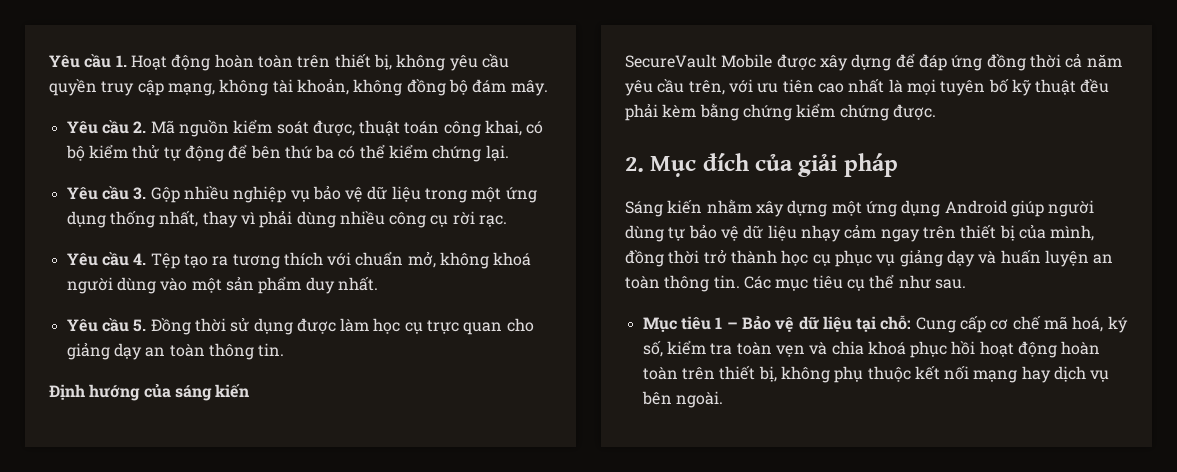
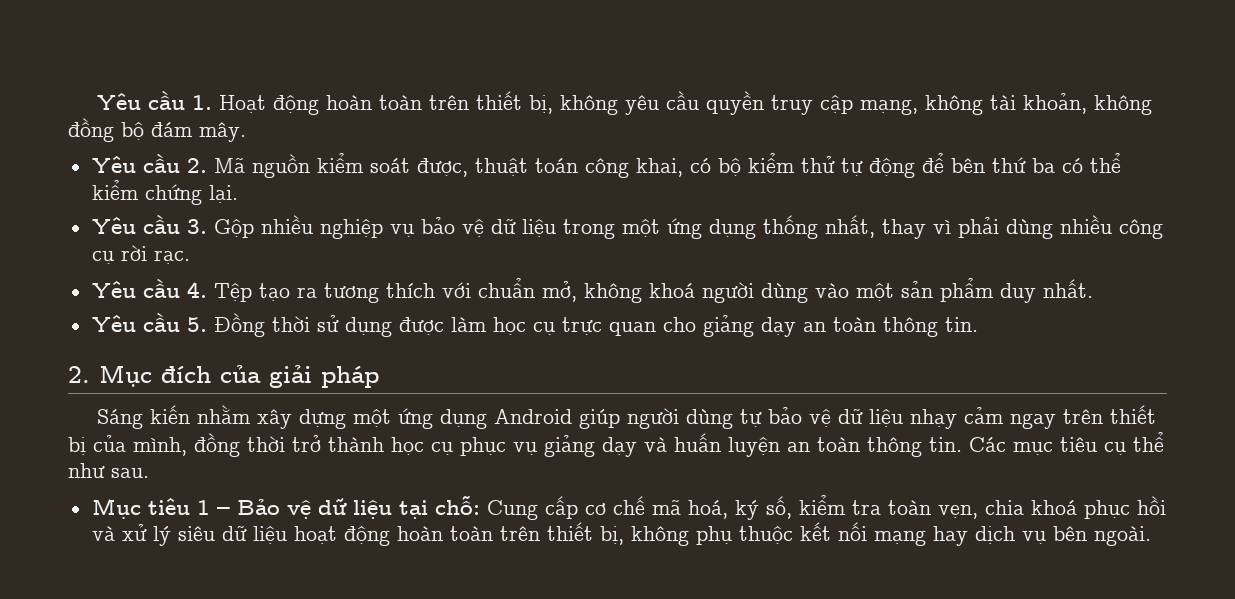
[49,383,250,401] [625,53,1122,71] [625,79,1110,96] [625,103,936,121] // Định hướng của sáng kiến // SecureVault Mobile được xây dựng để đáp ứng đồng thời cả năm yêu cầu trên, với ưu tiên cao nhất là mọi tuyên bố kỹ thuật đều phải kèm bằng chứng kiểm chứng được. -> (978, 324) none
[775,342,828,357] vẹn và -> [937,505,978,519] vẹn,
(976, 348) none -> [91,524,287,546] và xử lý siêu dữ liệu

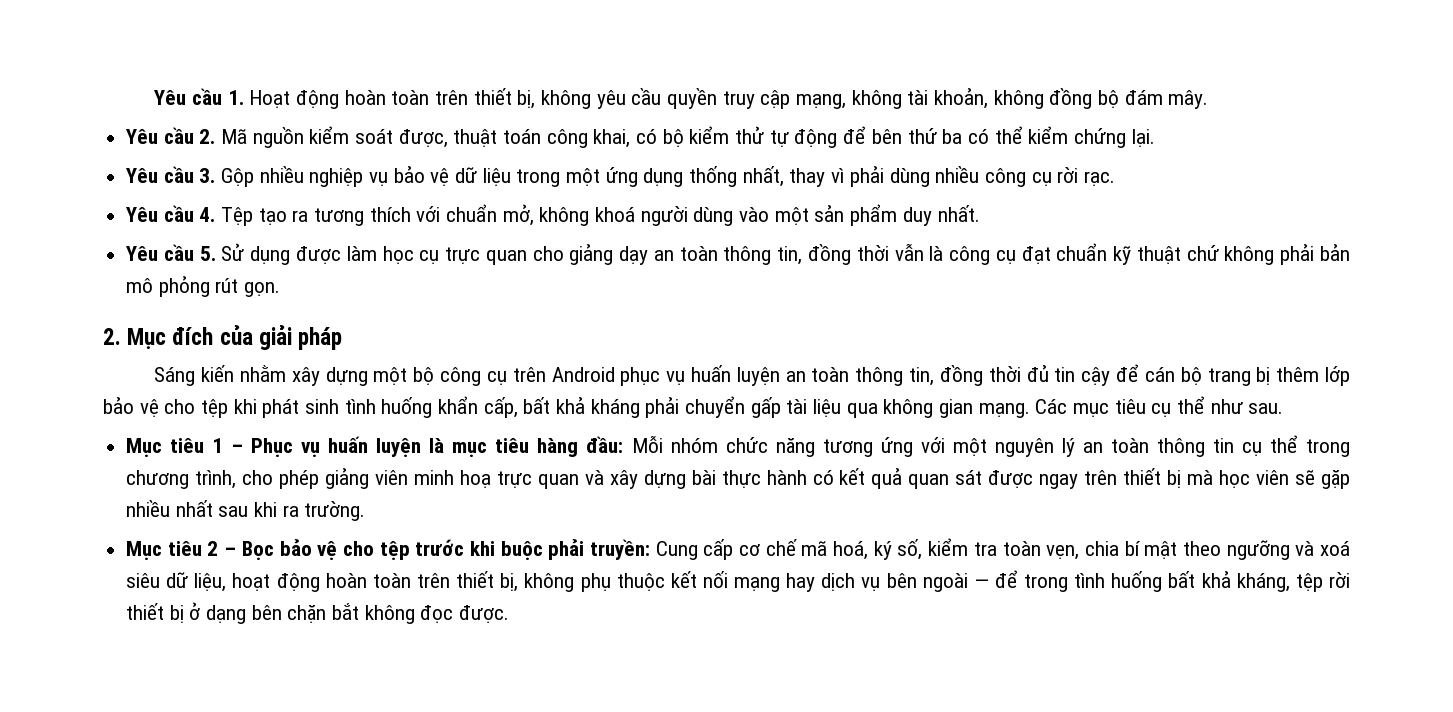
[213,313,339,337] Đồng thời sử -> [221,243,245,261] Sử
[944,317,978,332] tin. -> [777,243,1350,265] [126,276,281,297] tin, đồng thời vẫn là công cụ đạt chuẩn kỹ thuật chứ không phải bản mô phỏng rút gọn.
[397,405,1156,429] [68,433,667,457] ứng dụng Android giúp người dùng tự bảo vệ dữ liệu nhạy cảm ngay trên thiết bị của mình, đồng thời trở thành học cụ phục vụ giảng dạy và -> [413,367,686,386] bộ công cụ trên Android phục vụ
[929,437,962,452] tin. -> [909,364,1351,386] [103,396,1030,418] tin, đồng thời đủ tin cậy để cán bộ trang bị thêm lớp bảo vệ cho tệp khi phát sinh tình huống khẩn cấp, bất khả kháng phải chuyển gấp tài liệu qua không gian mạng.
[236,495,480,519] Bảo vệ dữ liệu tại chỗ: -> [251,435,1350,457] [126,468,1351,489] [126,500,366,521] [126,539,650,560] Phục vụ huấn luyện là mục tiêu hàng đầu: Mỗi nhóm chức năng tương ứng với một nguyên lý an toàn thông tin cụ thể trong chương trình, cho phép giảng viên minh hoạ trực quan và xây dựng bài thực hành có kết quả quan sát được ngay trên thiết bị mà học viên sẽ gặp nhiều nhất sau khi ra trường. // Mục tiêu 2 – Bọc bảo vệ cho tệp trước khi buộc phải truyền:
[1030,496,1166,519] [91,524,171,546] khoá phục hồi và xử lý -> [1124,540,1351,560] bí mật theo ngưỡng và xoá
[252,526,287,544] liệu -> [194,573,227,592] liệu,
[1093,526,1151,546] ngoài. -> [922,570,1351,592] [126,602,510,624] ngoài — để trong tình huống bất khả kháng, tệp rời thiết bị ở dạng bên chặn bắt không đọc được.

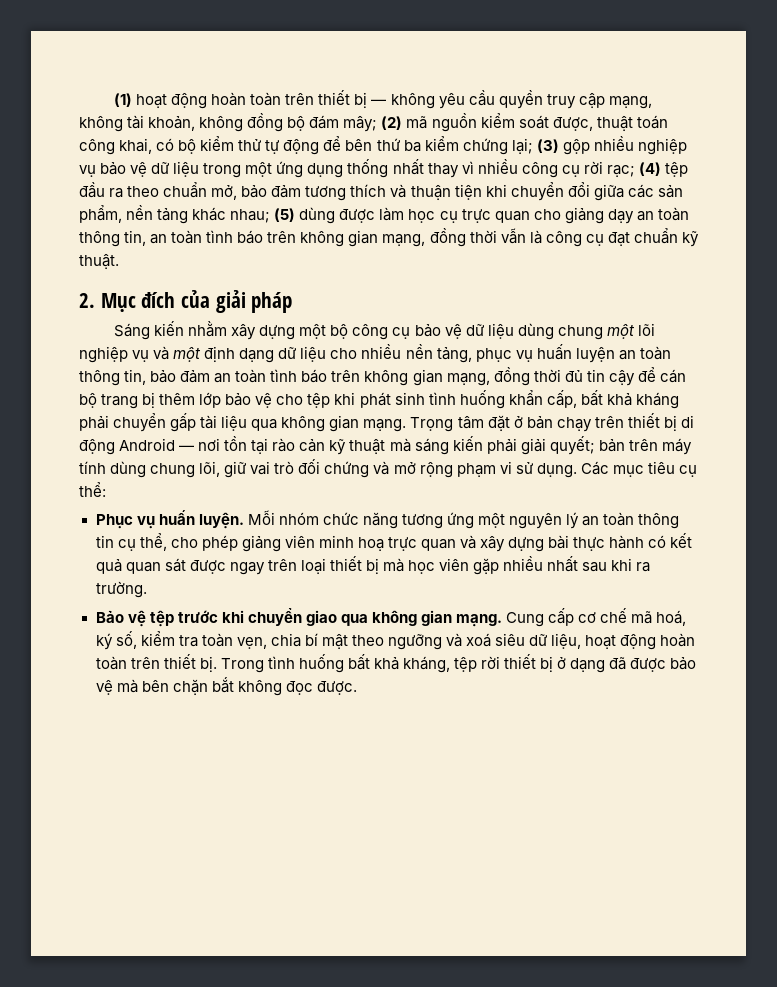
[154,88,536,109] Yêu cầu 1. Hoạt động hoàn toàn trên thiết bị, -> [114,90,387,109] (1) hoạt động hoàn toàn trên thiết bị —
[1168,90,1209,109] [126,127,248,144] mây. // Yêu cầu 2. Mã -> [343,115,428,132] mây; (2) mã
[967,126,1155,148] [126,166,255,187] có thể kiểm chứng lại. // Yêu cầu 3. Gộp -> [424,136,590,155] kiểm chứng lại; (3) gộp
[742,166,784,187] nhất, -> [392,159,424,175] nhất
[849,166,930,187] phải dùng -> (474, 167) none
[1083,171,1115,186] [126,204,980,226] [126,243,291,265] rạc. // Yêu cầu 4. Tệp tạo ra tương thích với chuẩn mở, không khoá người dùng vào một sản phẩm duy nhất. // Yêu cầu 5. Sử dụng -> [606,161,688,178] [79,182,683,201] [79,205,336,224] rạc; (4) tệp đầu ra theo chuẩn mở, bảo đảm tương thích và thuận tiện khi chuyển đổi giữa các sản phẩm, nền tảng khác nhau; (5) dùng
(803, 255) none -> [150,230,426,247] an toàn tình báo trên không gian mạng,
[1136,244,1350,265] [126,276,281,297] thuật chứ không phải bản mô phỏng rút gọn. -> [79,253,119,270] thuật.
[512,367,615,382] trên Android -> [414,323,655,340] [79,344,472,363] bảo vệ dữ liệu dùng chung một lõi nghiệp vụ và một định dạng dữ liệu cho nhiều nền tảng,
(935, 376) none -> [150,369,490,386] bảo đảm an toàn tình báo trên không gian mạng,
[1035,396,1284,417] [126,436,624,457] Các mục tiêu cụ thể như sau. // Mục tiêu 1 – Phục vụ huấn luyện là mục tiêu hàng đầu: -> [410,413,694,432] [79,436,692,455] [79,459,697,478] [79,482,106,497] [95,510,244,529] Trọng tâm đặt ở bản chạy trên thiết bị di động Android — nơi tồn tại rào cản kỹ thuật mà sáng kiến phải giải quyết; bản trên máy tính dùng chung lõi, giữ vai trò đối chứng và mở rộng phạm vi sử dụng. Các mục tiêu cụ thể: // Phục vụ huấn luyện.
[920,437,945,453] với -> (474, 520) none
[1269,435,1350,457] [126,470,237,489] thể trong chương trình, -> [139,533,167,551] thể,
(1118, 477) none -> [300,558,326,575] loại
[1295,470,1316,485] sẽ -> (470, 564) none
[126,539,650,560] Mục tiêu 2 – Bọc bảo vệ cho tệp trước khi buộc phải truyền: -> [95,608,503,627] Bảo vệ tệp trước khi chuyển giao qua không gian mạng.
[500,570,1069,592] bị, không phụ thuộc kết nối mạng hay dịch vụ bên ngoài — để trong -> [199,656,264,673] bị. Trong
(247, 614) none -> [609,657,697,672] [95,679,138,695] đã được bảo vệ mà

